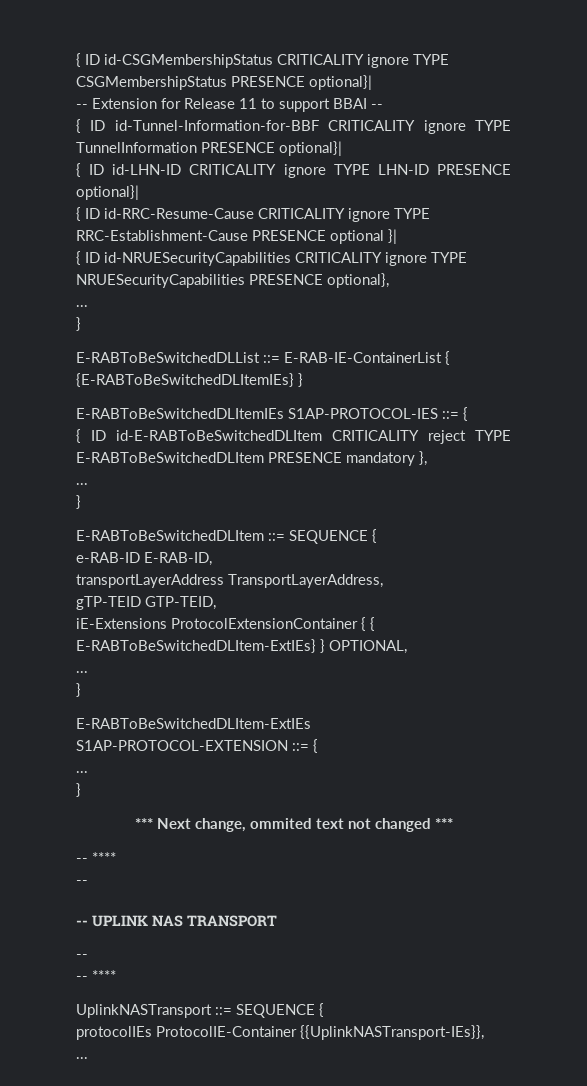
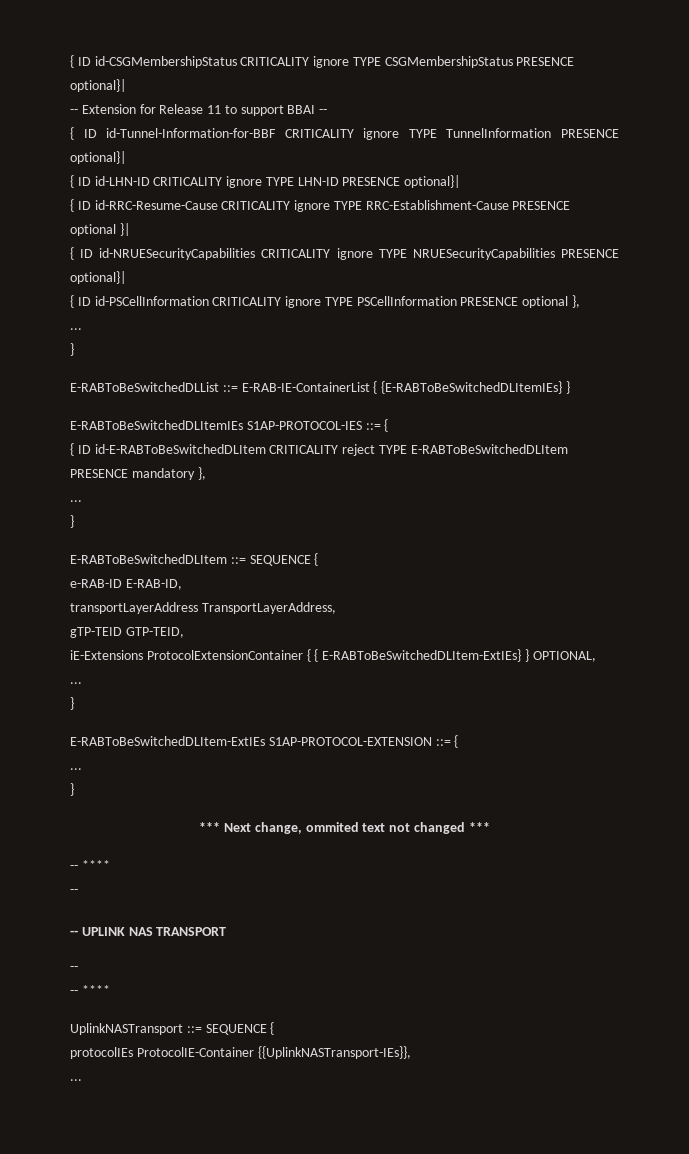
[327,273,389,288] optional}, -> [70,271,126,284] [70,295,581,308] optional}| // { ID id-PSCellInformation CRITICALITY ignore TYPE PSCellInformation PRESENCE optional },

